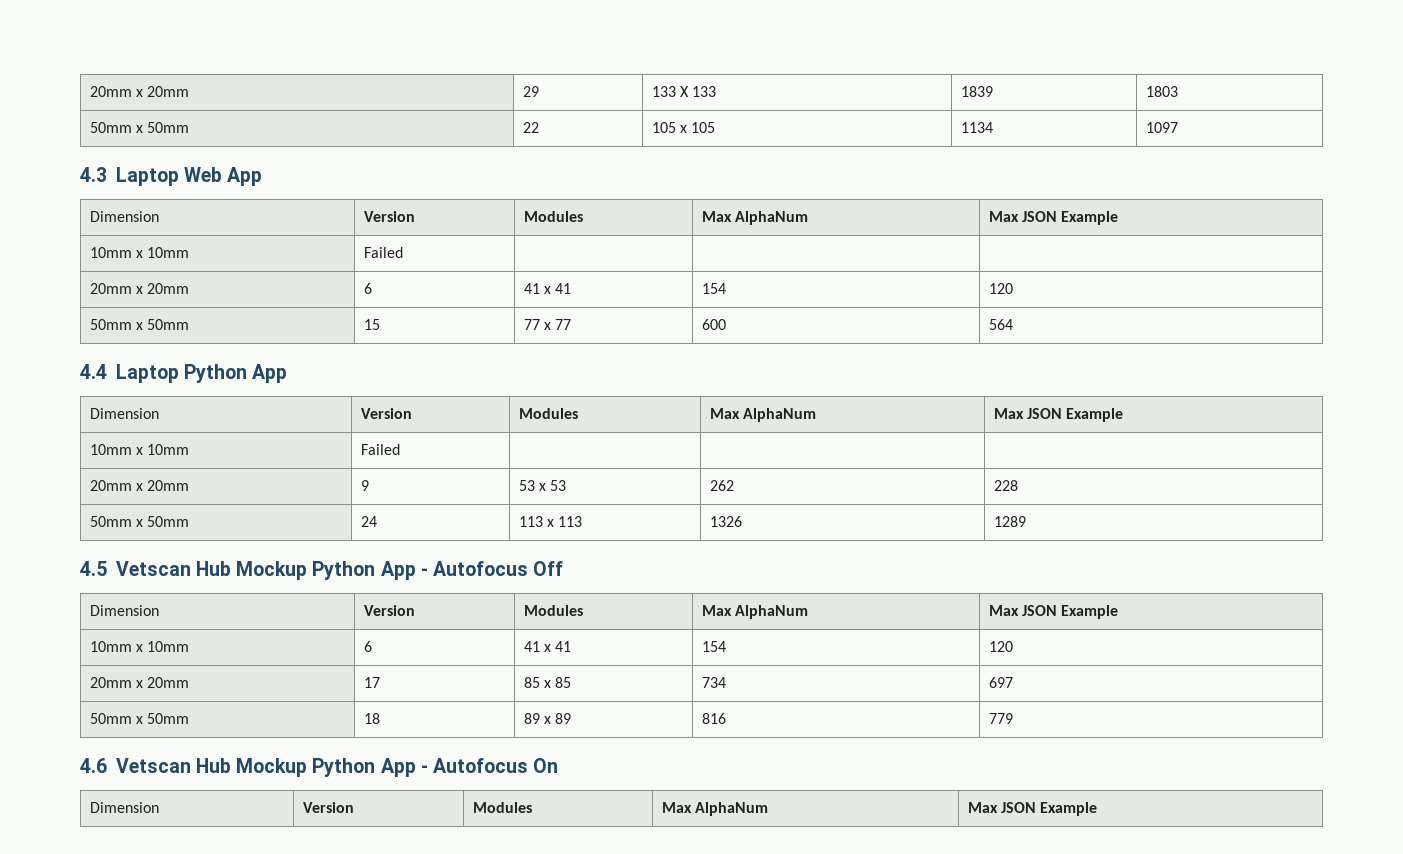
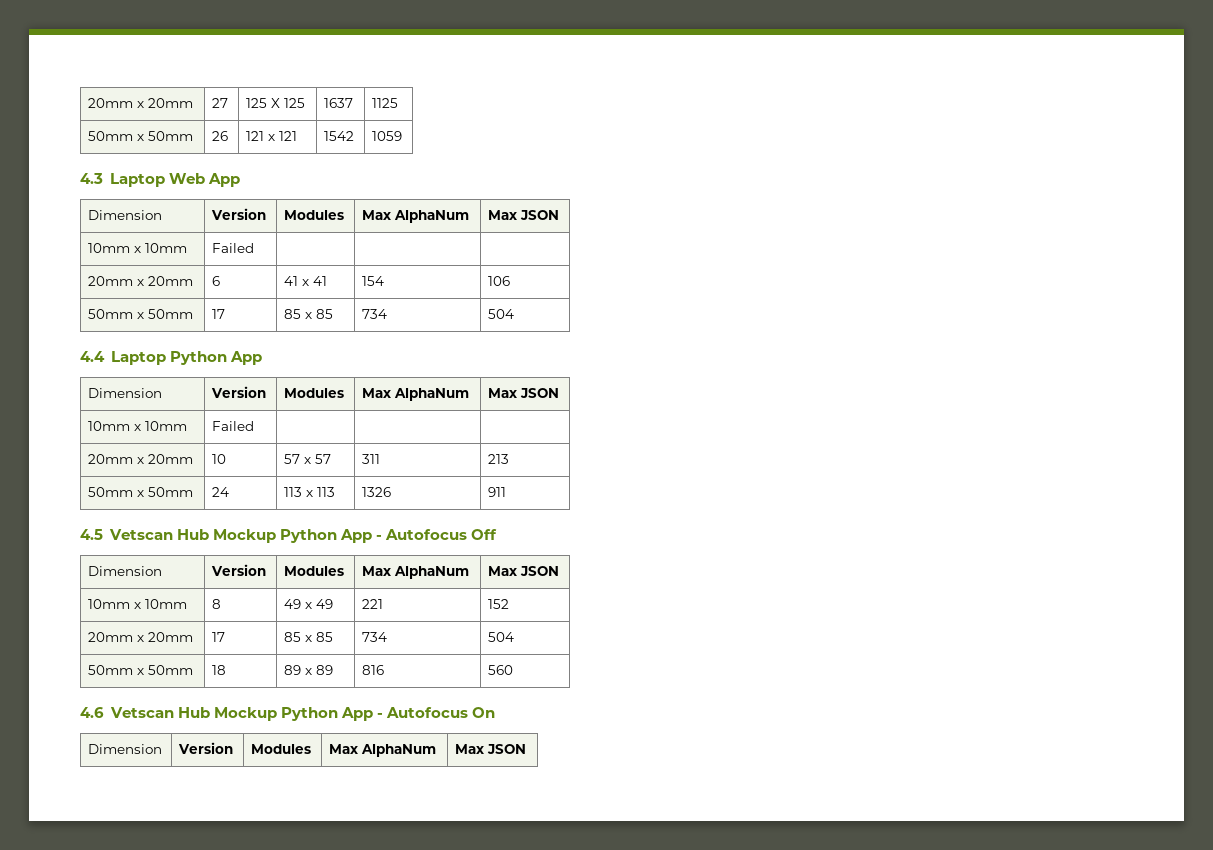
[89,86,189,97] [522,86,539,97] [651,86,716,97] [960,86,993,97] [1145,86,1178,97] [89,122,189,133] [522,122,539,133] [651,122,715,133] [960,122,993,133] [1145,122,1178,133] 20mm x 20mm | 29 | 133 X 133 | 1839 | 1803 // 50mm x 50mm | 22 | 105 x 105 | 1134 | 1097 -> [88,98,194,108] [212,98,229,108] [246,98,306,108] [324,98,354,108] [372,98,399,108] [88,131,194,141] [212,131,229,141] [246,131,298,141] [324,131,355,141] [372,131,403,141] 20mm x 20mm | 27 | 125 X 125 | 1637 | 1125 // 50mm x 50mm | 26 | 121 x 121 | 1542 | 1059
[1060,211,1118,225] Example -> (560, 215) none
[988,283,1013,294] [89,319,189,330] [363,319,380,330] [523,319,571,330] [701,319,726,330] [988,319,1013,330] 120 // 50mm x 50mm | 15 | 77 x 77 | 600 | 564 -> [488,276,511,286] [88,309,194,319] [212,309,226,319] [284,309,334,319] [362,309,388,319] [488,309,515,319] 106 // 50mm x 50mm | 17 | 85 x 85 | 734 | 504
[1065,408,1123,422] [89,444,189,455] [360,444,400,455] [89,480,189,491] [360,480,369,491] [518,480,566,491] [709,480,734,491] [993,480,1018,491] Example // 10mm x 10mm | Failed | | | // 20mm x 20mm | 9 | 53 x 53 | 262 | 228 -> [88,421,188,431] [212,421,255,431] [88,454,194,464] [212,454,227,464] [284,454,332,464] [362,454,381,464] [488,454,510,464] // 10mm x 10mm | Failed | | | // 20mm x 20mm | 10 | 57 x 57 | 311 | 213
[993,516,1026,527] 1289 -> [488,487,507,497] 911
[1060,605,1118,619] [89,641,189,652] [363,641,372,652] [523,641,571,652] [701,641,726,652] [988,641,1013,652] Example // 10mm x 10mm | 6 | 41 x 41 | 154 | 120 -> [88,599,188,609] [212,599,222,609] [284,599,334,609] [362,599,384,609] [488,599,510,609] // 10mm x 10mm | 8 | 49 x 49 | 221 | 152
[988,677,1013,688] 697 -> [488,632,515,642] 504
[988,713,1013,724] 779 -> [488,665,514,675] 560
[1039,802,1097,816] Example -> (527, 749) none

